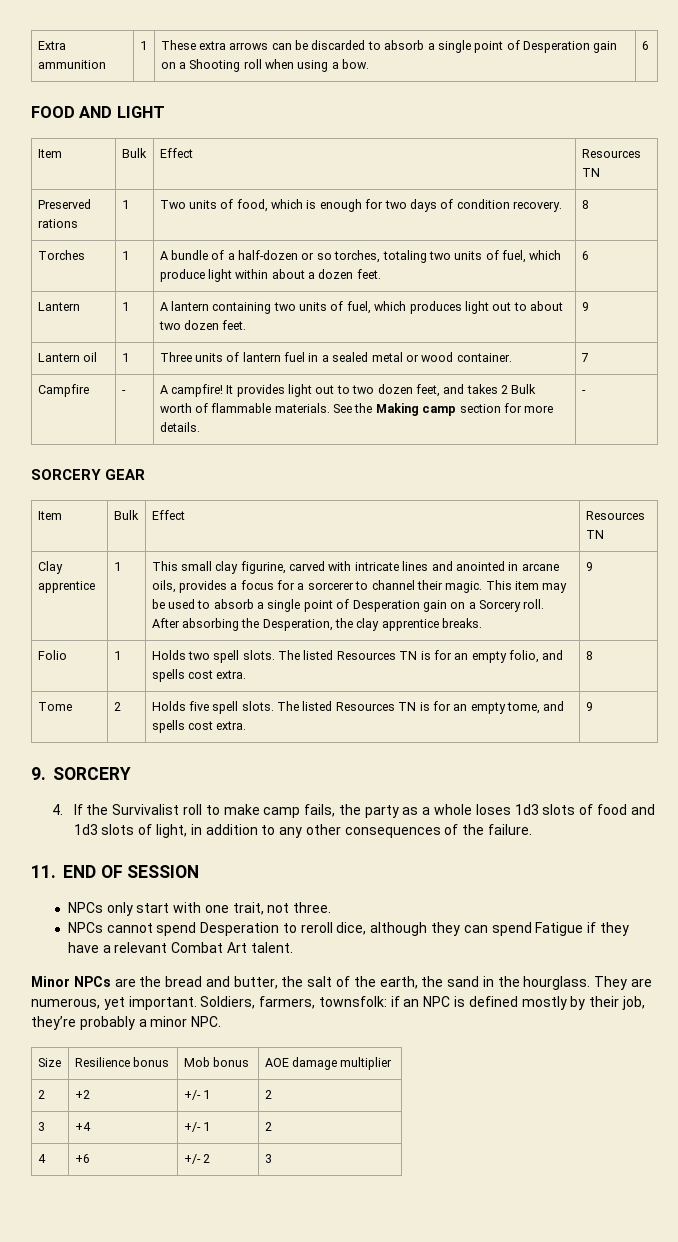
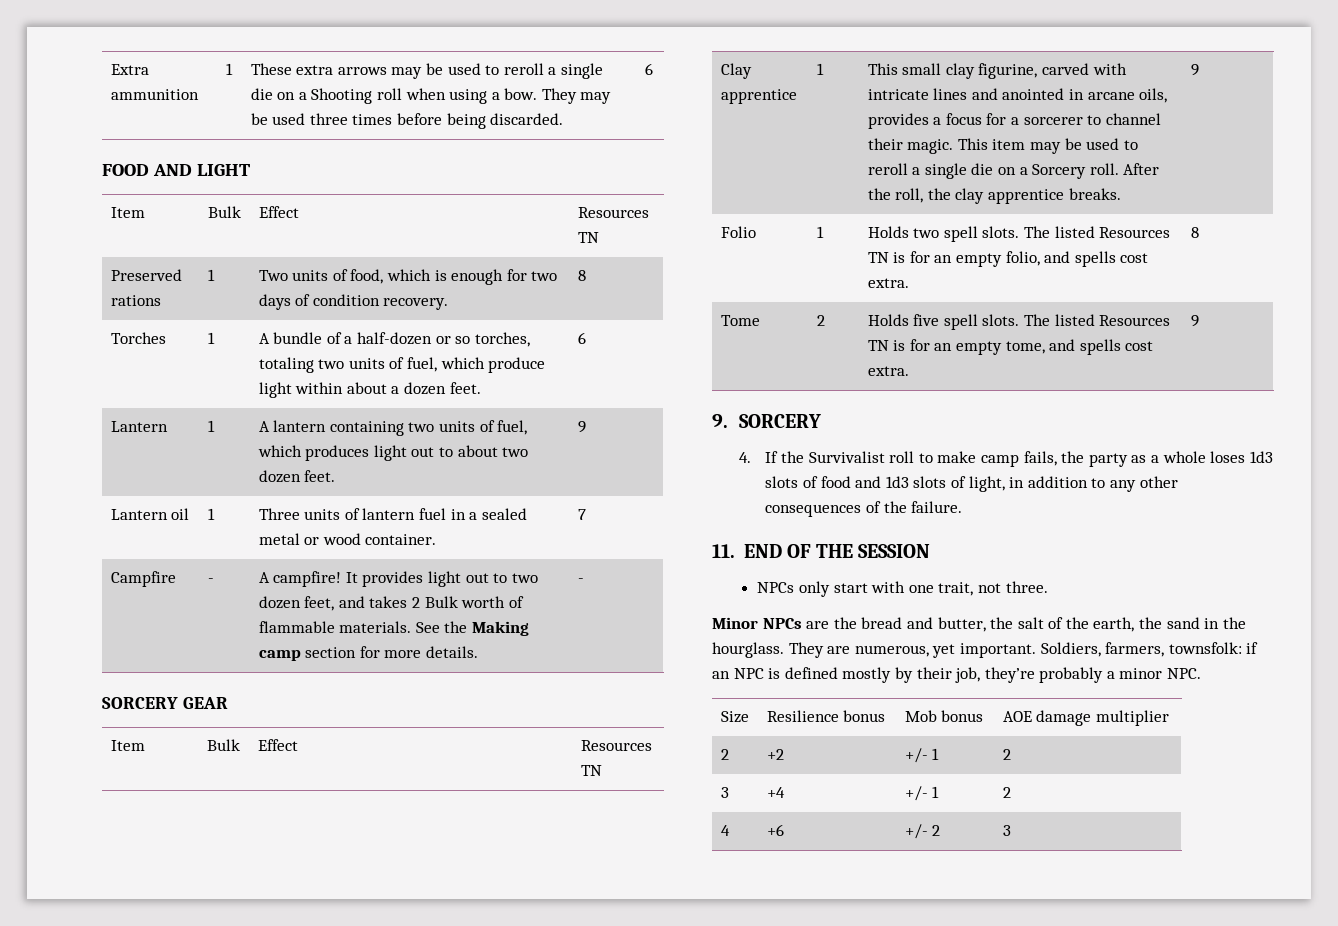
[271,40,618,53] can be discarded to absorb a single point of Desperation gain -> [391,63,603,79] [250,88,273,100] may be used to reroll a single die
(370, 64) none -> [541,88,612,104] [250,113,564,129] They may be used three times before being discarded.
[213,599,447,612] absorb a single point of Desperation gain -> [867,163,994,179] reroll a single die
[181,618,333,631] absorbing the Desperation, -> [867,188,924,203] the roll,
(123, 871) none -> [816,544,854,558] THE
[67,922,629,936] [67,942,293,953] // NPCs cannot spend Desperation to reroll dice, although they can spend Fatigue if they have a relevant Combat Art talent. -> (1048, 587) none

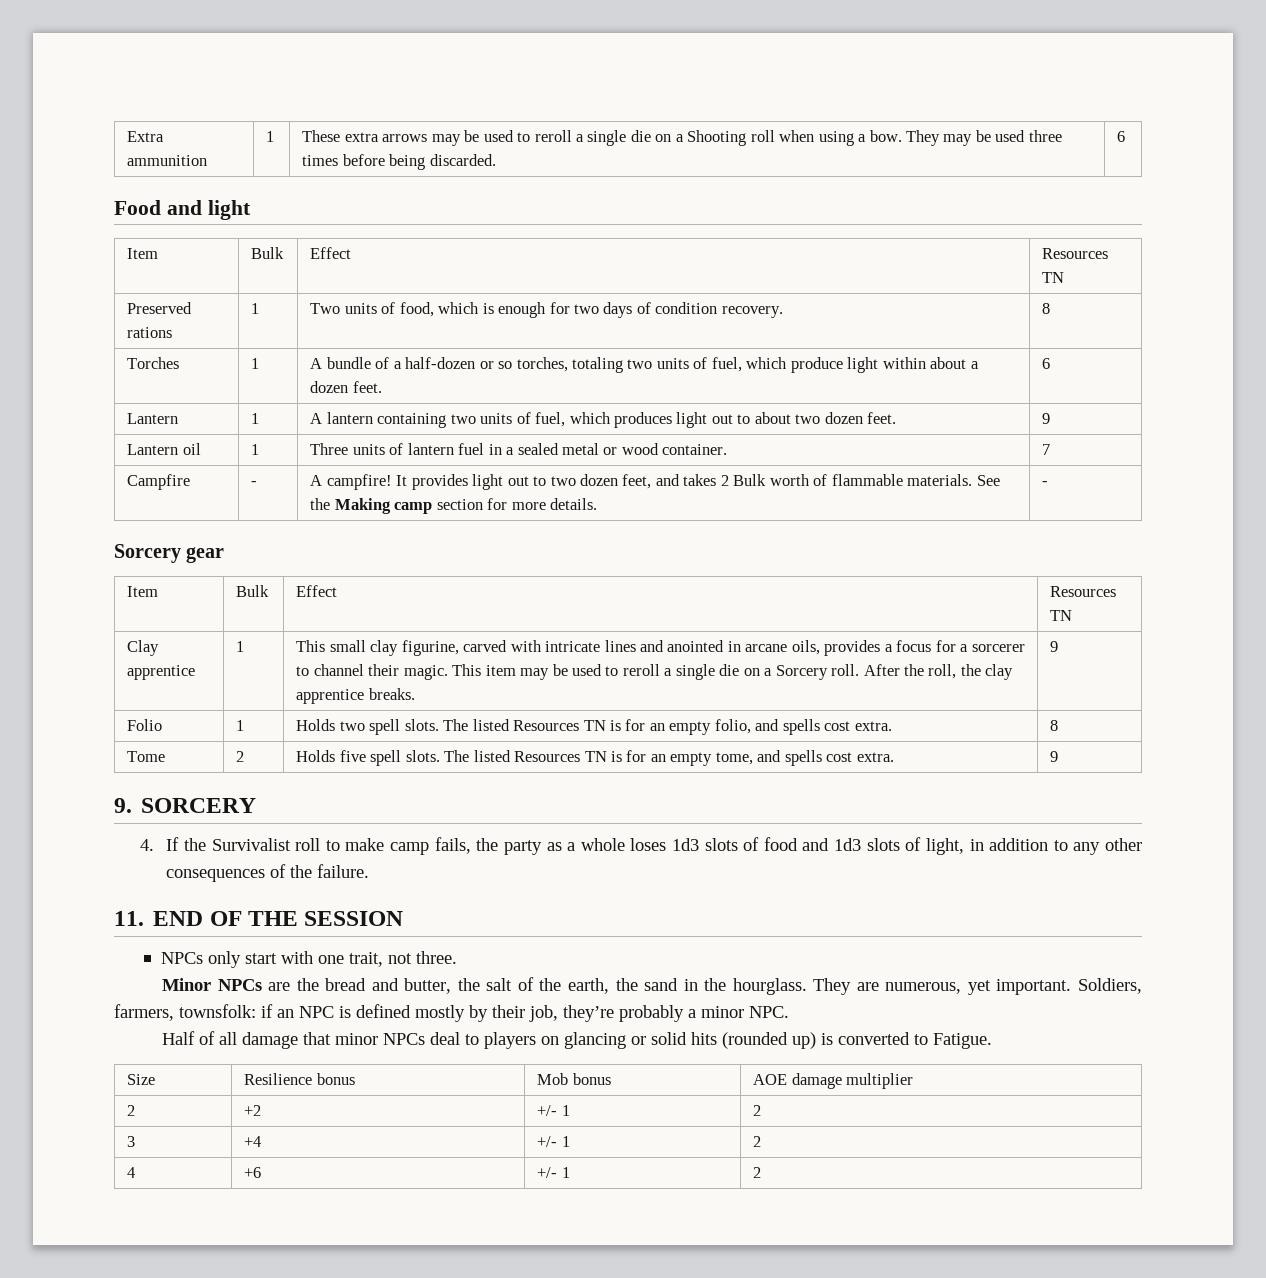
[102,164,250,176] FOOD AND LIGHT -> [114,200,251,220] Food and light
[102,697,228,709] SORCERY GEAR -> [114,544,225,563] Sorcery gear
(1202, 673) none -> [162,1031,993,1049] // Half of all damage that minor NPCs deal to players on glancing or solid hits (rounded up) is converted to Fatigue.
[932,825,941,836] [1002,825,1011,836] 2 | 3 -> [561,1167,570,1178] [753,1167,762,1178] 1 | 2

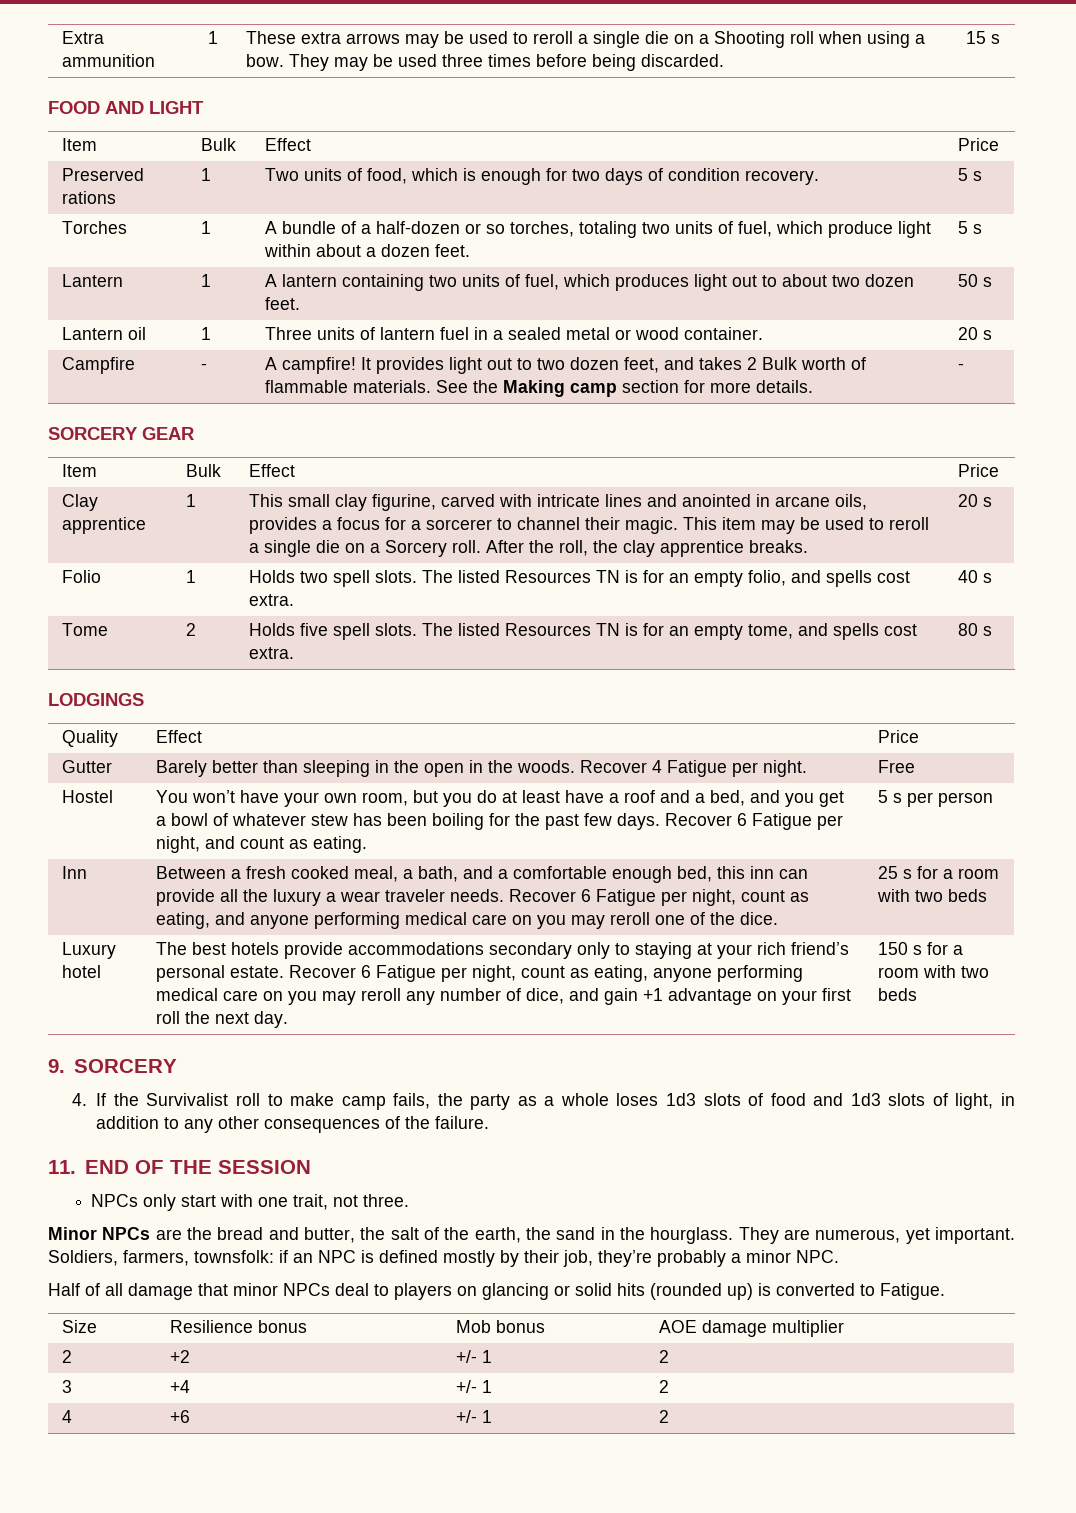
[1117,131,1126,142] [114,200,251,220] [127,248,159,259] [251,247,285,259] [310,247,352,259] [1042,248,1109,259] [1042,272,1065,283] 6 // Food and light // Item | Bulk | Effect | Resources TN -> [965,31,1000,44] [48,101,204,114] [61,138,97,151] [200,138,236,151] [264,138,311,151] [957,138,999,151] 15 s // FOOD AND LIGHT // Item | Bulk | Effect | Price
[1042,303,1051,314] 8 -> [957,168,982,181] 5 s
[1042,358,1051,369] 6 -> [957,221,982,234] 5 s
[1042,413,1051,424] 9 -> [957,274,992,287] 50 s
[1042,444,1051,455] 7 -> [957,327,992,340] 20 s
[114,544,225,563] [127,586,159,597] [236,585,270,597] [296,585,338,597] [1050,586,1117,597] [1050,610,1073,621] Sorcery gear // Item | Bulk | Effect | Resources TN -> [48,427,194,440] [61,464,97,477] [185,464,221,477] [248,464,295,477] [957,464,999,477] SORCERY GEAR // Item | Bulk | Effect | Price
[1050,641,1059,652] 9 -> [957,494,992,507] 20 s
[1050,720,1059,731] 8 -> [957,570,992,583] 40 s
[1050,751,1059,762] 9 -> [957,623,992,636] [48,693,144,706] [61,730,118,747] [155,730,202,743] [877,730,919,743] [61,760,112,773] [155,760,807,777] [877,760,915,773] [61,790,113,803] [155,790,844,807] [155,813,843,830] [155,836,367,853] [877,790,993,807] [61,866,87,879] [155,866,808,883] [155,889,809,906] [155,912,778,929] [877,866,999,879] [876,889,987,902] [61,942,116,959] [61,965,101,978] [155,942,849,959] [155,965,803,982] [155,988,851,1005] [155,1011,288,1028] [877,942,963,955] [877,965,989,978] [877,988,917,1001] 80 s // LODGINGS // Quality | Effect | Price // Gutter | Barely better than sleeping in the open in the woods. Recover 4 Fatigue per night. | Free // Hostel | You won’t have your own room, but you do at least have a roof and a bed, and you get a bowl of whatever stew has been boiling for the past few days. Recover 6 Fatigue per night, and count as eating. | 5 s per person // Inn | Between a fresh cooked meal, a bath, and a comfortable enough bed, this inn can provide all the luxury a wear traveler needs. Recover 6 Fatigue per night, count as eating, and anyone performing medical care on you may reroll one of the dice. | 25 s for a room with two beds // Luxury hotel | The best hotels provide accommodations secondary only to staying at your rich friend’s personal estate. Recover 6 Fatigue per night, count as eating, anyone performing medical care on you may reroll any number of dice, and gain +1 advantage on your first roll the next day. | 150 s for a room with two beds

